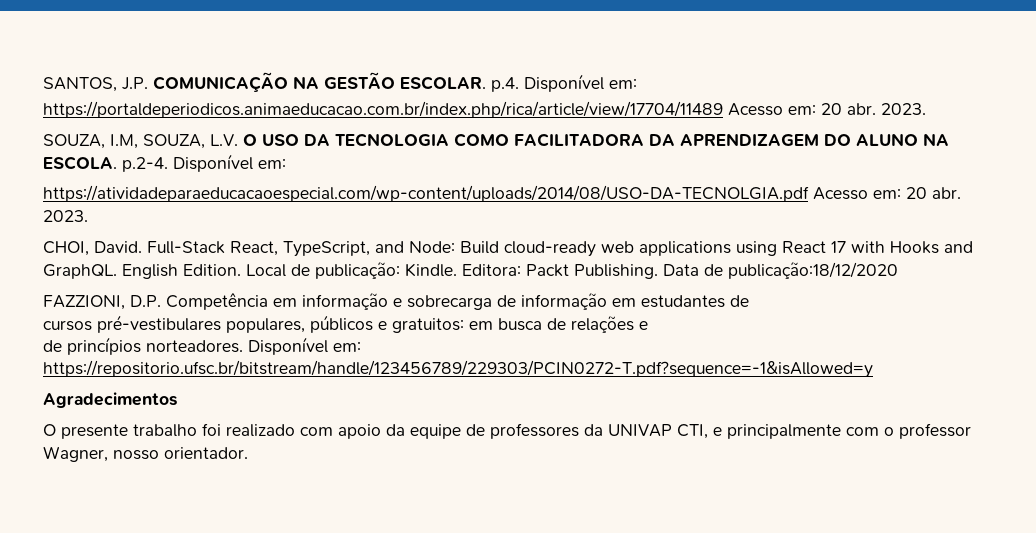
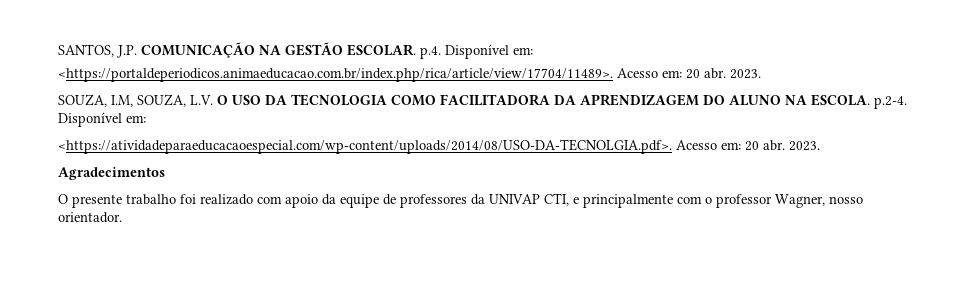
[43,101,723,118] https://portaldeperiodicos.animaeducacao.com.br/index.php/rica/article/view/17704/11489 -> [58,68,613,82] <https://portaldeperiodicos.animaeducacao.com.br/index.php/rica/article/view/17704/11489>.
[43,185,961,202] [43,210,88,222] [43,241,973,257] [43,262,898,279] [43,293,749,310] [43,315,648,333] [43,337,361,355] [43,360,873,378] https://atividadeparaeducacaoespecial.com/wp-content/uploads/2014/08/USO-DA-TECNOLGIA.pdf Acesso em: 20 abr. 2023. // CHOI, David. Full-Stack React, TypeScript, and Node: Build cloud-ready web applications using React 17 with Hooks and GraphQL. English Edition. Local de publicação: Kindle. Editora: Packt Publishing. Data de publicação:18/12/2020 // FAZZIONI, D.P. Competência em informação e sobrecarga de informação em estudantes de // cursos pré-vestibulares populares, públicos e gratuitos: em busca de relações e // de princípios norteadores. Disponível em: https://repositorio.ufsc.br/bitstream/handle/123456789/229303/PCIN0272-T.pdf?sequence=-1&isAllowed=y -> [58,139,820,154] <https://atividadeparaeducacaoespecial.com/wp-content/uploads/2014/08/USO-DA-TECNOLGIA.pdf>. Acesso em: 20 abr. 2023.

